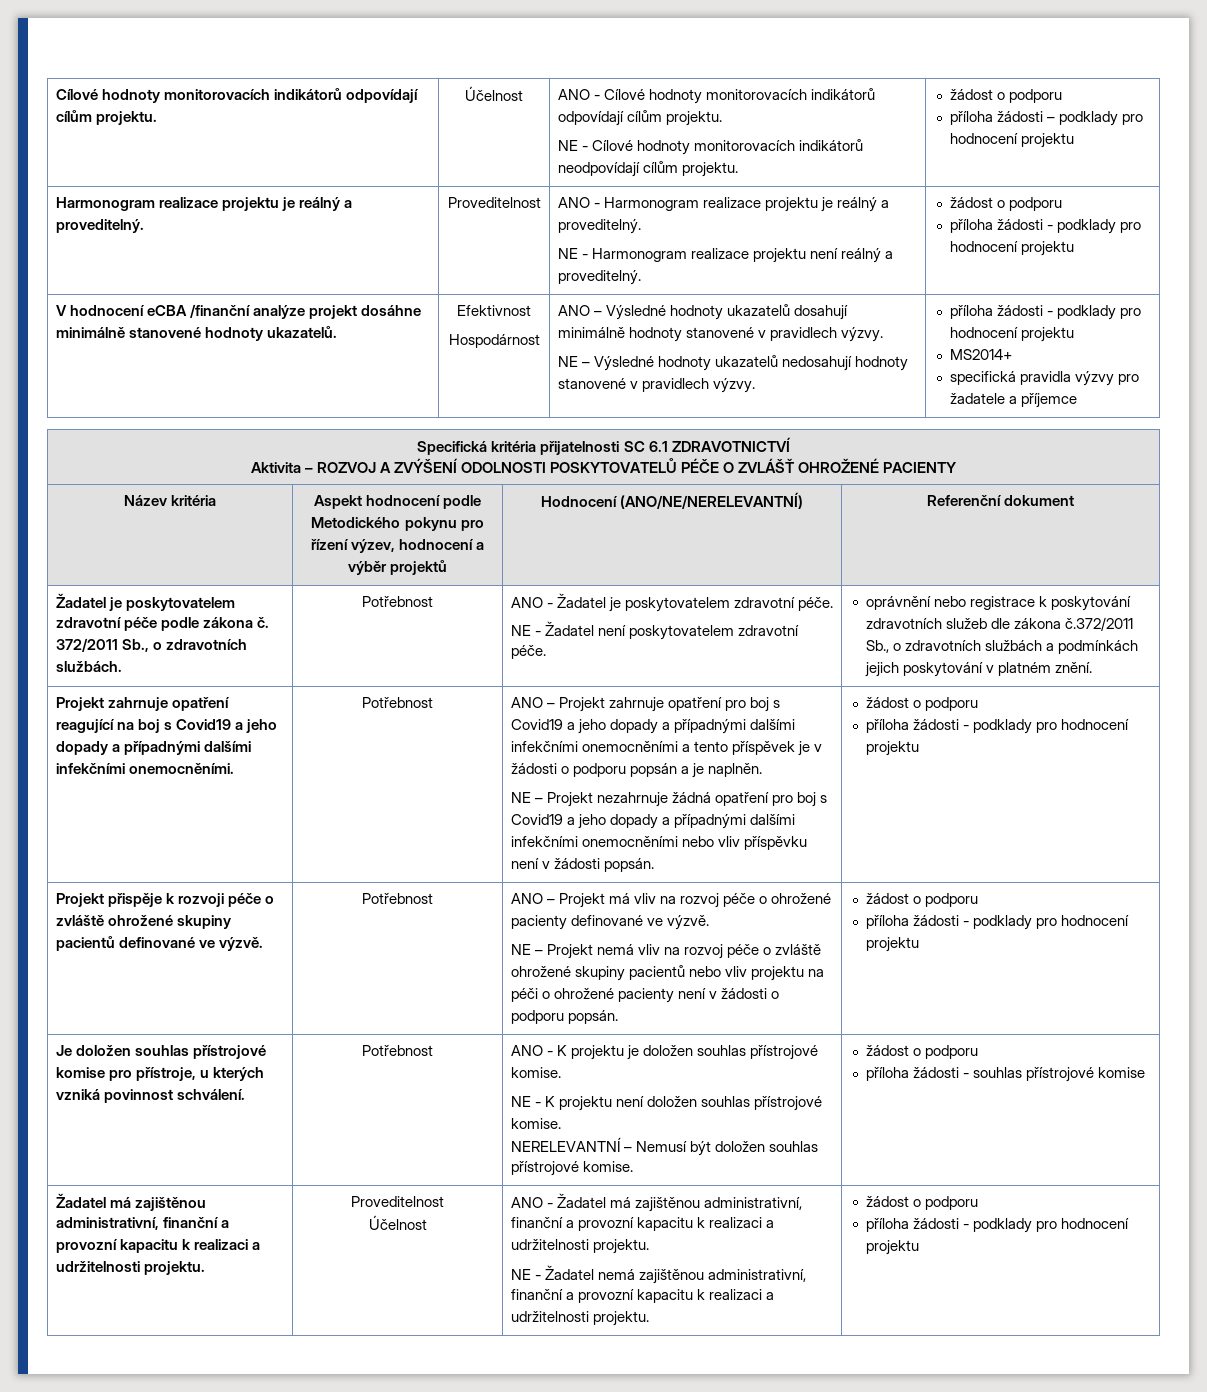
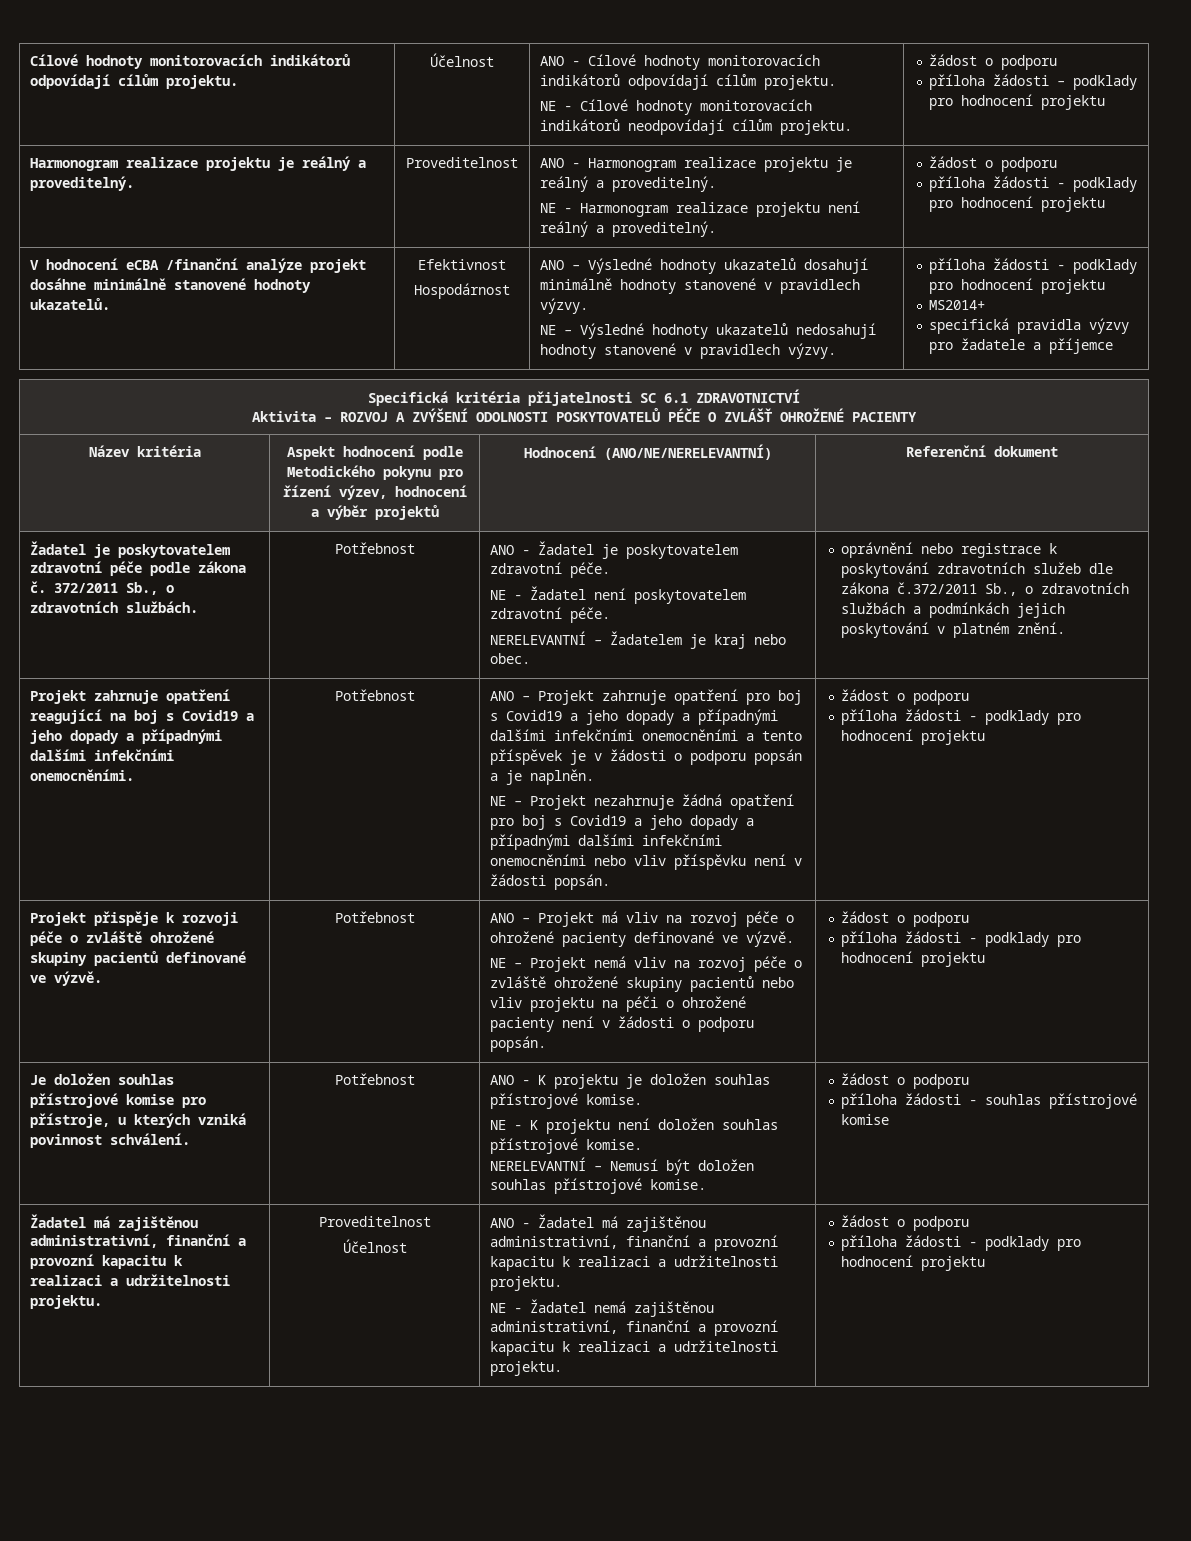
(546, 652) none -> [490,631,787,649] [490,653,531,664] // NERELEVANTNÍ – Žadatelem je kraj nebo obec.

